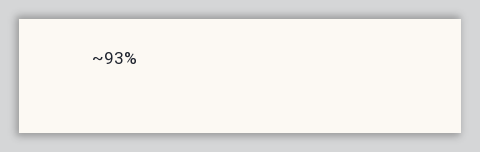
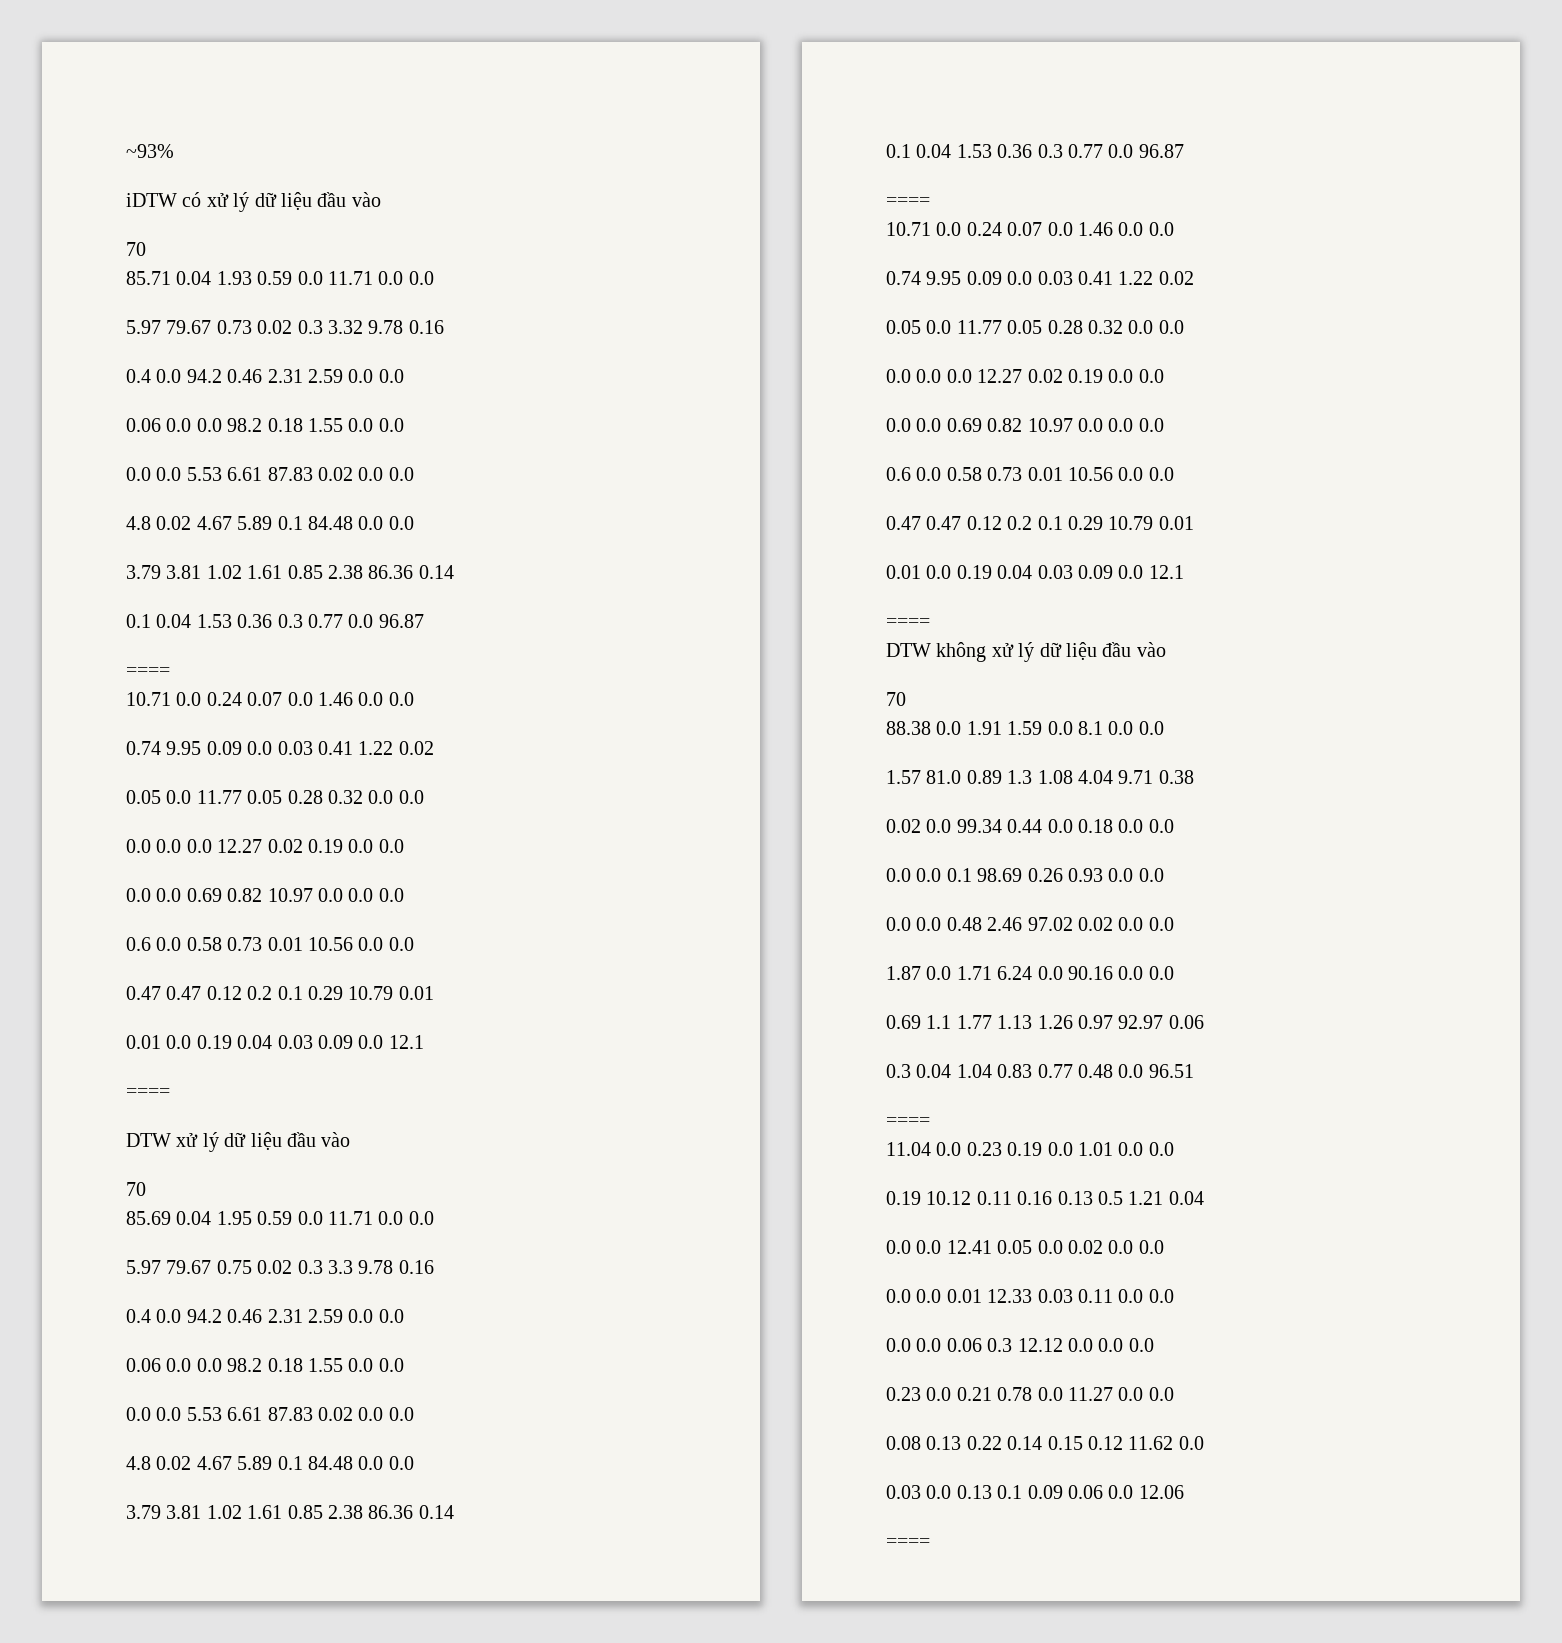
(137, 58) none -> [126,192,381,212] [126,242,146,256] [126,271,434,285] [126,320,444,334] [126,369,404,383] [126,418,404,432] [126,467,414,481] [126,516,414,530] [126,565,454,579] [126,614,424,628] [126,667,170,677] [126,692,414,706] [126,741,434,755] [126,790,424,804] [126,839,404,853] [126,888,404,902] [126,937,414,951] [126,986,434,1000] [126,1035,424,1049] [126,1088,170,1098] [126,1132,351,1152] [126,1182,146,1196] [126,1211,434,1225] [126,1260,434,1274] [126,1309,404,1323] [126,1358,404,1372] [126,1407,414,1421] [126,1456,414,1470] [126,1505,454,1519] [886,144,1184,158] [886,197,930,207] [886,222,1174,236] [886,271,1194,285] [886,320,1184,334] [886,369,1164,383] [886,418,1164,432] [886,467,1174,481] [886,516,1194,530] [886,565,1184,579] [886,618,930,628] [886,642,1166,662] [886,692,906,706] [886,721,1164,735] [886,770,1194,784] [886,819,1174,833] [886,868,1164,882] [886,917,1174,931] [886,966,1174,980] [886,1015,1204,1029] [886,1064,1194,1078] [886,1117,930,1127] [886,1142,1174,1156] [886,1191,1204,1205] [886,1240,1164,1254] [886,1289,1174,1303] [886,1338,1154,1352] [886,1387,1174,1401] [886,1436,1204,1450] [886,1485,1184,1499] [886,1538,930,1548] // iDTW có xử lý dữ liệu đầu vào // 70 // 85.71 0.04 1.93 0.59 0.0 11.71 0.0 0.0 // 5.97 79.67 0.73 0.02 0.3 3.32 9.78 0.16 // 0.4 0.0 94.2 0.46 2.31 2.59 0.0 0.0 // 0.06 0.0 0.0 98.2 0.18 1.55 0.0 0.0 // 0.0 0.0 5.53 6.61 87.83 0.02 0.0 0.0 // 4.8 0.02 4.67 5.89 0.1 84.48 0.0 0.0 // 3.79 3.81 1.02 1.61 0.85 2.38 86.36 0.14 // 0.1 0.04 1.53 0.36 0.3 0.77 0.0 96.87 // ==== // 10.71 0.0 0.24 0.07 0.0 1.46 0.0 0.0 // 0.74 9.95 0.09 0.0 0.03 0.41 1.22 0.02 // 0.05 0.0 11.77 0.05 0.28 0.32 0.0 0.0 // 0.0 0.0 0.0 12.27 0.02 0.19 0.0 0.0 // 0.0 0.0 0.69 0.82 10.97 0.0 0.0 0.0 // 0.6 0.0 0.58 0.73 0.01 10.56 0.0 0.0 // 0.47 0.47 0.12 0.2 0.1 0.29 10.79 0.01 // 0.01 0.0 0.19 0.04 0.03 0.09 0.0 12.1 // ==== // DTW xử lý dữ liệu đầu vào // 70 // 85.69 0.04 1.95 0.59 0.0 11.71 0.0 0.0 // 5.97 79.67 0.75 0.02 0.3 3.3 9.78 0.16 // 0.4 0.0 94.2 0.46 2.31 2.59 0.0 0.0 // 0.06 0.0 0.0 98.2 0.18 1.55 0.0 0.0 // 0.0 0.0 5.53 6.61 87.83 0.02 0.0 0.0 // 4.8 0.02 4.67 5.89 0.1 84.48 0.0 0.0 // 3.79 3.81 1.02 1.61 0.85 2.38 86.36 0.14 // 0.1 0.04 1.53 0.36 0.3 0.77 0.0 96.87 // ==== // 10.71 0.0 0.24 0.07 0.0 1.46 0.0 0.0 // 0.74 9.95 0.09 0.0 0.03 0.41 1.22 0.02 // 0.05 0.0 11.77 0.05 0.28 0.32 0.0 0.0 // 0.0 0.0 0.0 12.27 0.02 0.19 0.0 0.0 // 0.0 0.0 0.69 0.82 10.97 0.0 0.0 0.0 // 0.6 0.0 0.58 0.73 0.01 10.56 0.0 0.0 // 0.47 0.47 0.12 0.2 0.1 0.29 10.79 0.01 // 0.01 0.0 0.19 0.04 0.03 0.09 0.0 12.1 // ==== // DTW không xử lý dữ liệu đầu vào // 70 // 88.38 0.0 1.91 1.59 0.0 8.1 0.0 0.0 // 1.57 81.0 0.89 1.3 1.08 4.04 9.71 0.38 // 0.02 0.0 99.34 0.44 0.0 0.18 0.0 0.0 // 0.0 0.0 0.1 98.69 0.26 0.93 0.0 0.0 // 0.0 0.0 0.48 2.46 97.02 0.02 0.0 0.0 // 1.87 0.0 1.71 6.24 0.0 90.16 0.0 0.0 // 0.69 1.1 1.77 1.13 1.26 0.97 92.97 0.06 // 0.3 0.04 1.04 0.83 0.77 0.48 0.0 96.51 // ==== // 11.04 0.0 0.23 0.19 0.0 1.01 0.0 0.0 // 0.19 10.12 0.11 0.16 0.13 0.5 1.21 0.04 // 0.0 0.0 12.41 0.05 0.0 0.02 0.0 0.0 // 0.0 0.0 0.01 12.33 0.03 0.11 0.0 0.0 // 0.0 0.0 0.06 0.3 12.12 0.0 0.0 0.0 // 0.23 0.0 0.21 0.78 0.0 11.27 0.0 0.0 // 0.08 0.13 0.22 0.14 0.15 0.12 11.62 0.0 // 0.03 0.0 0.13 0.1 0.09 0.06 0.0 12.06 // ====

